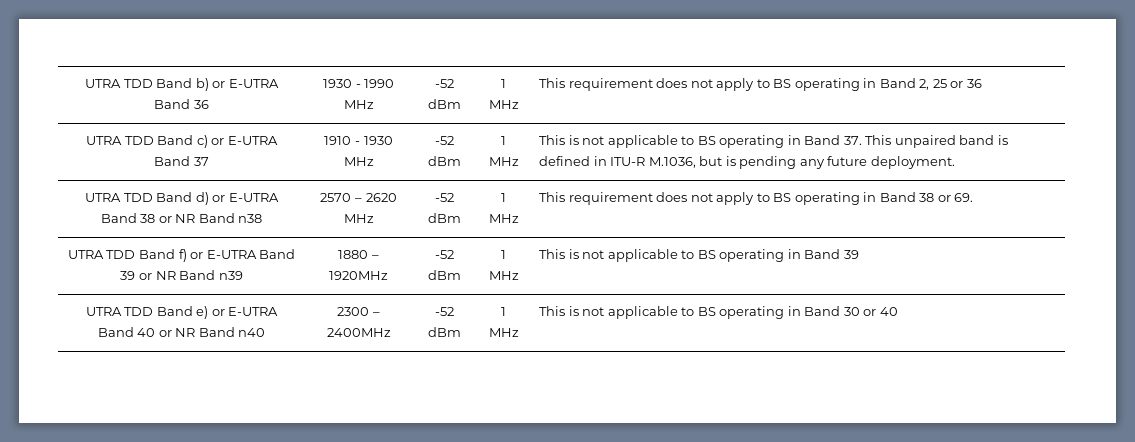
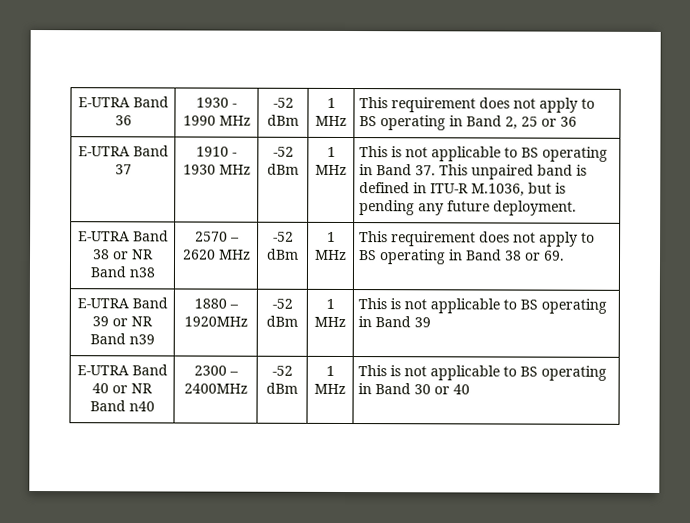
[85,78,226,91] UTRA TDD Band b) or -> (77, 102) none
[86,135,225,148] UTRA TDD Band c) or -> (577, 121) none
[85,192,226,205] UTRA TDD Band d) or -> (577, 208) none
[67,249,204,262] UTRA TDD Band f) or -> (565, 255) none
[85,306,225,319] UTRA TDD Band e) or -> (431, 322) none

